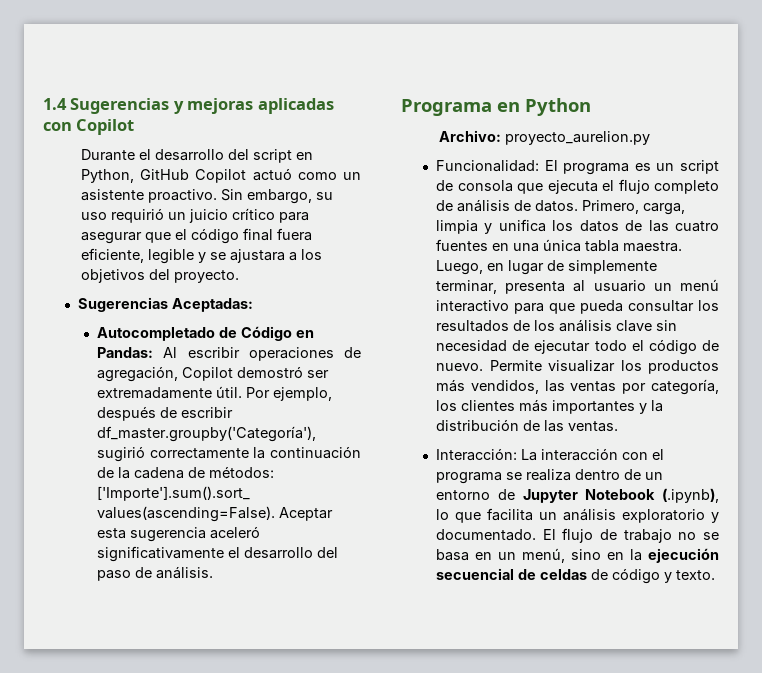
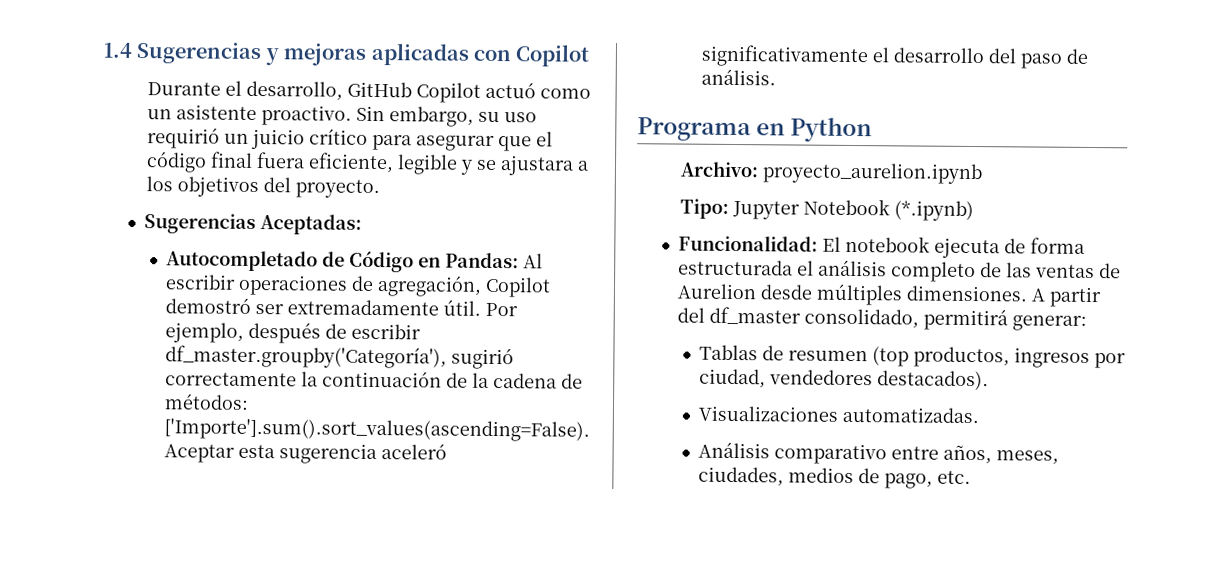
[155,149,314,163] [81,169,135,183] desarrollo del script en Python, -> [245,80,343,101] desarrollo,
[505,131,651,145] [435,160,719,175] [435,179,719,194] [435,199,685,215] [435,219,719,234] [435,239,682,252] [435,260,657,275] [435,279,719,294] [435,300,719,314] [435,319,677,332] [435,339,719,355] [435,360,719,374] [435,379,719,395] [435,399,663,414] [435,419,618,432] [435,448,664,461] [435,469,663,484] [435,488,719,503] [435,508,719,523] [435,528,719,543] [435,548,719,563] [435,568,715,584] proyecto_aurelion.py // Funcionalidad: El programa es un script de consola que ejecuta el flujo completo de análisis de datos. Primero, carga, limpia y unifica los datos de las cuatro fuentes en una única tabla maestra. Luego, en lugar de simplemente terminar, presenta al usuario un menú interactivo para que pueda consultar los resultados de los análisis clave sin necesidad de ejecutar todo el código de nuevo. Permite visualizar los productos más vendidos, las ventas por categoría, los clientes más importantes y la distribución de las ventas. // Interacción: La interacción con el programa se realiza dentro de un entorno de Jupyter Notebook (.ipynb), lo que facilita un análisis exploratorio y documentado. El flujo de trabajo no se basa en un menú, sino en la ejecución secuencial de celdas de código y texto. -> [761,162,983,185] [679,198,974,222] [677,235,1085,259] [677,259,1121,283] [676,283,1102,308] [676,306,1087,331] [698,344,1126,369] [698,368,989,391] [697,405,979,424] [697,441,1059,465] [697,466,971,489] proyecto_aurelion.ipynb // Tipo: Jupyter Notebook (*.ipynb) // Funcionalidad: El notebook ejecuta de forma estructurada el análisis completo de las ventas de Aurelion desde múltiples dimensiones. A partir del df_master consolidado, permitirá generar: // Tablas de resumen (top productos, ingresos por ciudad, vendedores destacados). // Visualizaciones automatizadas. // Análisis comparativo entre años, meses, ciudades, medios de pago, etc.

